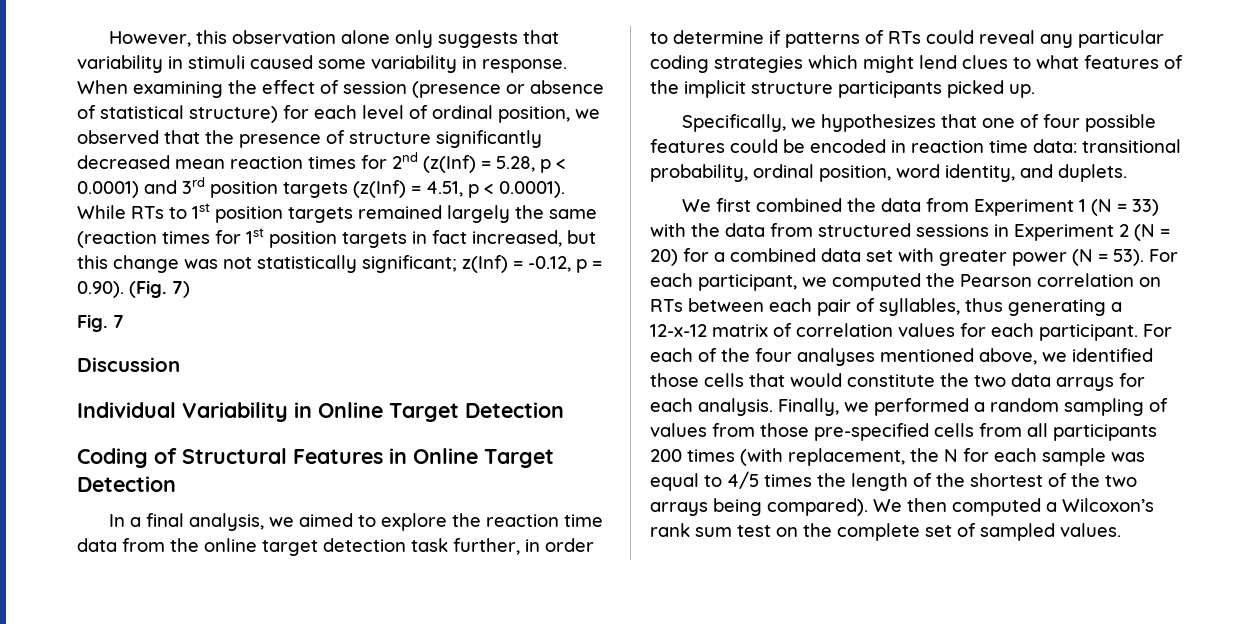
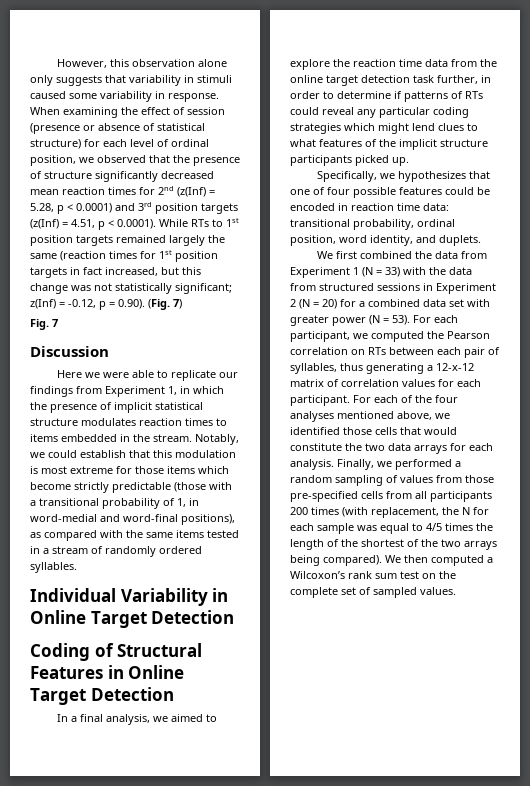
(180, 364) none -> [56,370,238,381] [30,386,224,397] [30,402,203,413] [30,418,227,426] [30,434,239,445] [30,450,236,458] [30,466,229,474] [30,482,232,493] [30,498,199,509] [30,514,235,525] [30,530,239,541] [30,546,202,557] [30,562,77,573] // Here we were able to replicate our findings from Experiment 1, in which the presence of implicit statistical structure modulates reaction times to items embedded in the stream. Notably, we could establish that this modulation is most extreme for those items which become strictly predictable (those with a transitional probability of 1, in word-medial and word-final positions), as compared with the same items tested in a stream of randomly ordered syllables.

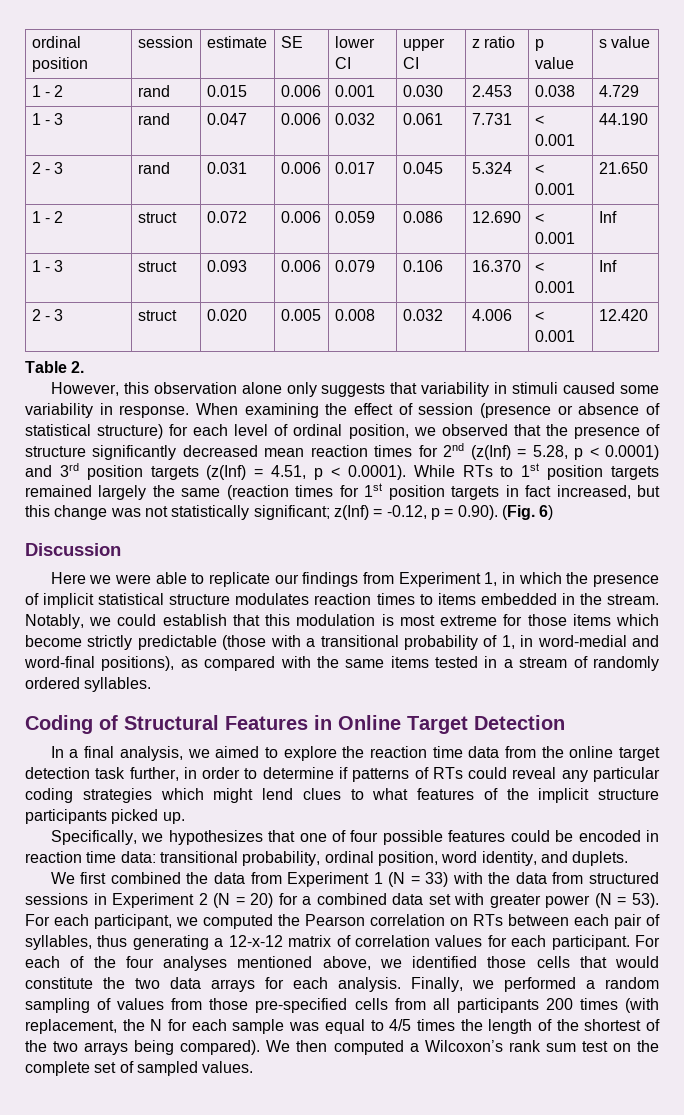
(56, 63) none -> [31,36,81,48] [31,57,88,72] [137,36,193,48] [206,36,267,48] [280,36,303,48] [334,36,375,48] [334,57,351,69] [402,38,445,51] [402,57,419,69] [471,36,515,48] [534,39,544,51] [534,57,574,69] [598,36,650,48] [31,85,64,97] [137,85,170,97] [206,85,247,97] [280,85,321,97] [334,85,375,97] [402,85,443,97] [471,85,512,97] [534,85,575,97] [598,85,639,97] [31,113,64,125] [137,113,170,125] [206,113,247,125] [280,113,321,125] [334,113,375,125] [402,113,443,125] [471,113,512,125] [534,115,544,125] [534,134,575,146] [598,113,648,125] [31,162,64,174] [137,162,170,174] [206,162,247,174] [280,162,321,174] [334,162,375,174] [402,162,443,174] [471,162,512,174] [534,164,544,174] [534,183,575,195] [598,162,648,174] [31,211,64,223] [137,212,177,223] [206,211,247,223] [280,211,321,223] [334,211,375,223] [402,211,443,223] [471,211,521,223] [534,213,544,223] [534,232,575,244] [598,211,617,223] [31,260,64,272] [137,261,177,272] [206,260,247,272] [280,260,321,272] [334,260,375,272] [402,260,443,272] [471,260,521,272] [534,262,544,272] [534,281,575,293] [598,260,617,272] [31,309,64,321] [137,310,177,321] [206,309,247,321] [280,309,321,321] [334,309,375,321] [402,309,443,321] [471,309,512,321] [534,311,544,321] [534,330,575,342] [598,309,648,321] [25,361,85,373] ordinal position | session | estimate | SE | lower CI | upper CI | z ratio | p value | s value // 1 - 2 | rand | 0.015 | 0.006 | 0.001 | 0.030 | 2.453 | 0.038 | 4.729 // 1 - 3 | rand | 0.047 | 0.006 | 0.032 | 0.061 | 7.731 | < 0.001 | 44.190 // 2 - 3 | rand | 0.031 | 0.006 | 0.017 | 0.045 | 5.324 | < 0.001 | 21.650 // 1 - 2 | struct | 0.072 | 0.006 | 0.059 | 0.086 | 12.690 | < 0.001 | Inf // 1 - 3 | struct | 0.093 | 0.006 | 0.079 | 0.106 | 16.370 | < 0.001 | Inf // 2 - 3 | struct | 0.020 | 0.005 | 0.008 | 0.032 | 4.006 | < 0.001 | 12.420 // Table 2. //
[173,299,182,309] [30,319,58,330] 7) // Fig. 7 -> [539,505,554,520] 6)
[30,588,229,606] [30,610,235,628] // Individual Variability in Online Target Detection -> (152, 684) none

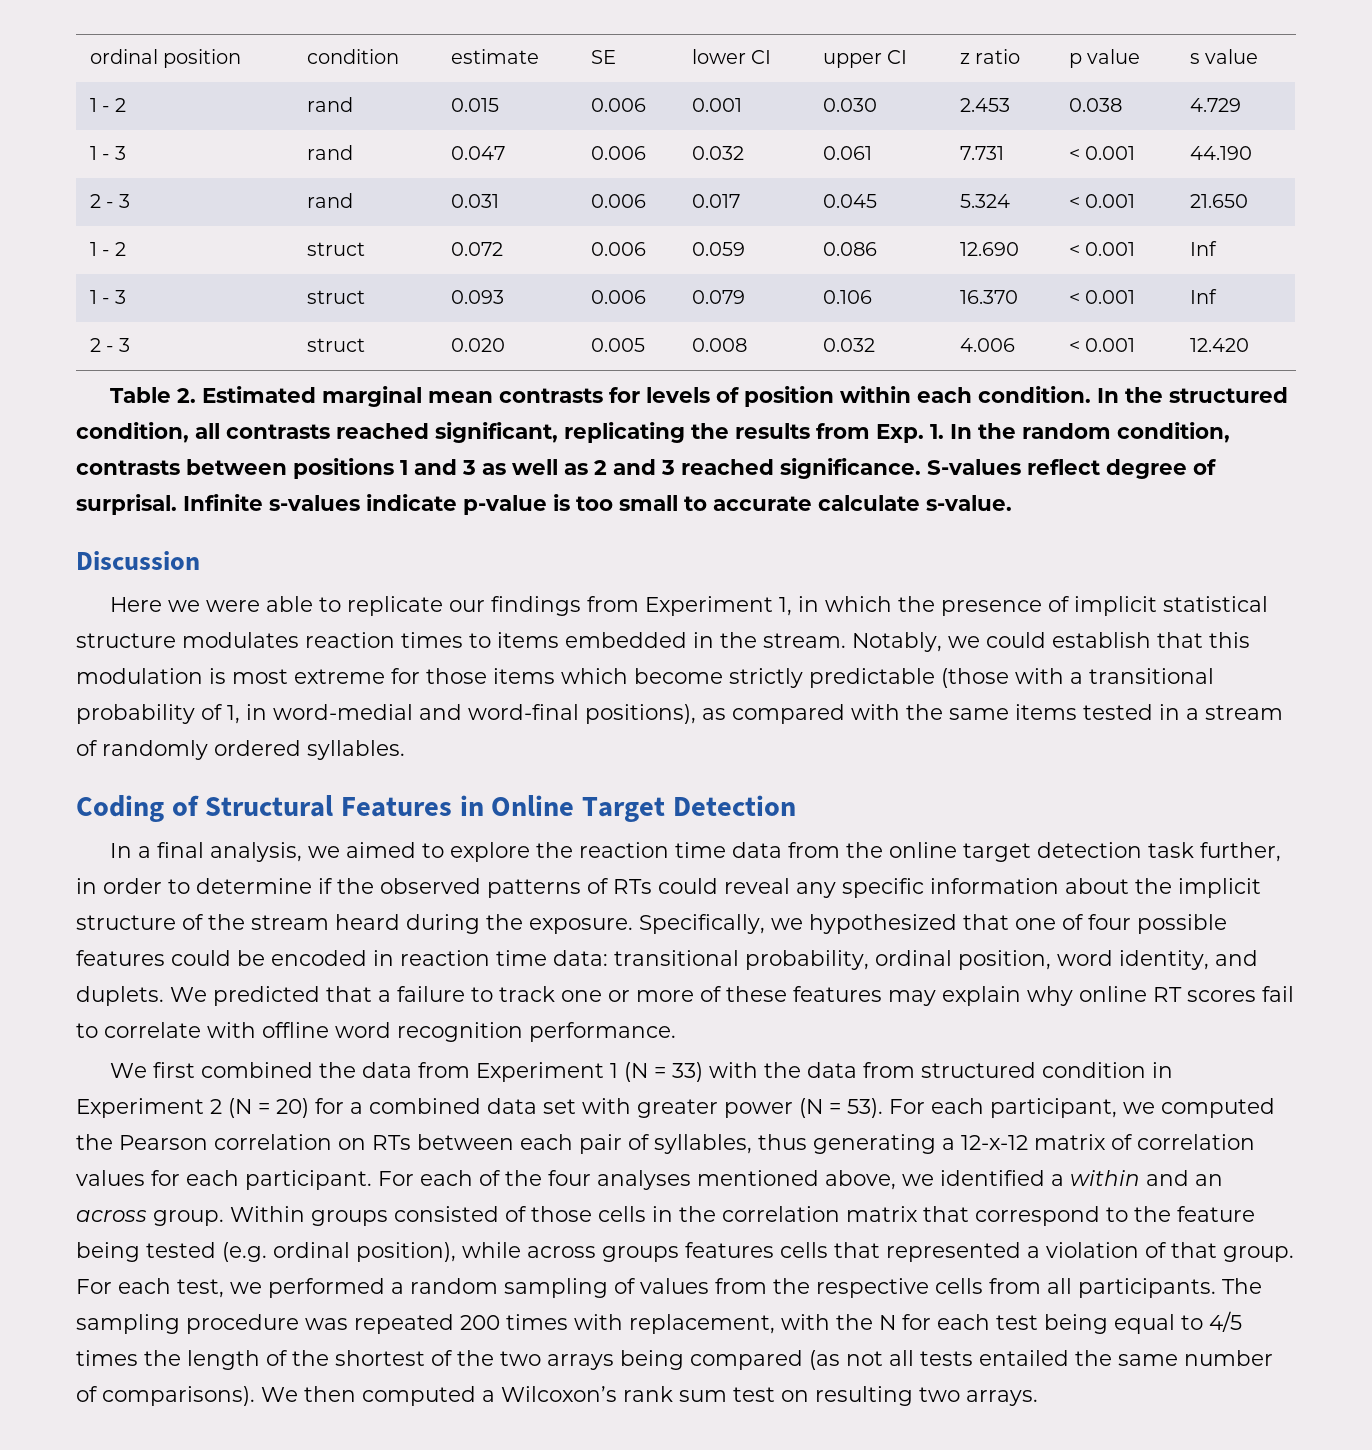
[137,36,193,48] session -> [307,49,400,64] condition
[50,382,659,397] [25,403,661,418] [25,424,661,439] [25,443,659,460] [25,463,660,480] [25,483,660,500] [25,505,554,520] // However, this observation alone only suggests that variability in stimuli caused some variability in response. When examining the effect of session (presence or absence of statistical structure) for each level of ordinal position, we observed that the presence of structure significantly decreased mean reaction times for 2nd (z(Inf) = 5.28, p < 0.0001) and 3rd position targets (z(Inf) = 4.51, p < 0.0001). While RTs to 1st position targets remained largely the same (reaction times for 1st position targets in fact increased, but this change was not statistically significant; z(Inf) = -0.12, p = 0.90). (Fig. 6) -> [201,386,1288,407] [76,422,1230,443] [76,458,1216,479] [76,494,1012,515] Estimated marginal mean contrasts for levels of position within each condition. In the structured condition, all contrasts reached significant, replicating the results from Exp. 1. In the random condition, contrasts between positions 1 and 3 as well as 2 and 3 reached significance. S-values reflect degree of surprisal. Infinite s-values indicate p-value is too small to accurate calculate s-value.
(348, 773) none -> [337,878,481,894] the observed
[593,767,660,782] [25,788,659,803] [25,809,185,824] particular coding strategies which might lend clues to what features of the implicit structure participants picked up. // -> [842,878,1261,898] [76,914,633,934] specific information about the implicit structure of the stream heard during the exposure.
[168,830,263,845] hypothesizes -> [809,914,957,934] hypothesized
(629, 858) none -> [170,986,1294,1006] [76,1022,676,1042] We predicted that a failure to track one or more of these features may explain why online RT scores fail to correlate with offline word recognition performance.
[25,893,88,905] sessions -> [1041,1062,1146,1078] condition
[487,956,659,968] [25,977,463,992] those cells that would constitute the two data arrays for each analysis. Finally, -> [1051,1170,1223,1186] [76,1206,1255,1226] [76,1242,1294,1262] [76,1278,224,1298] a within and an across group. Within groups consisted of those cells in the correlation matrix that correspond to the feature being tested (e.g. ordinal position), while across groups features cells that represented a violation of that group. For each test,
[209,998,348,1013] those pre-specified -> [773,1278,929,1298] the respective
[456,998,660,1013] [25,1019,117,1034] participants 200 times (with replacement, -> [1078,1278,1262,1298] [76,1314,830,1334] participants. The sampling procedure was repeated 200 times with replacement, with
[232,1019,320,1034] sample was -> [996,1314,1108,1334] test being
[180,1040,261,1055] compared). -> [690,1350,1273,1370] [76,1386,255,1406] compared (as not all tests entailed the same number of comparisons).
[636,1040,659,1052] [25,1061,254,1076] the complete set of sampled values. -> [815,1386,1038,1406] resulting two arrays.

